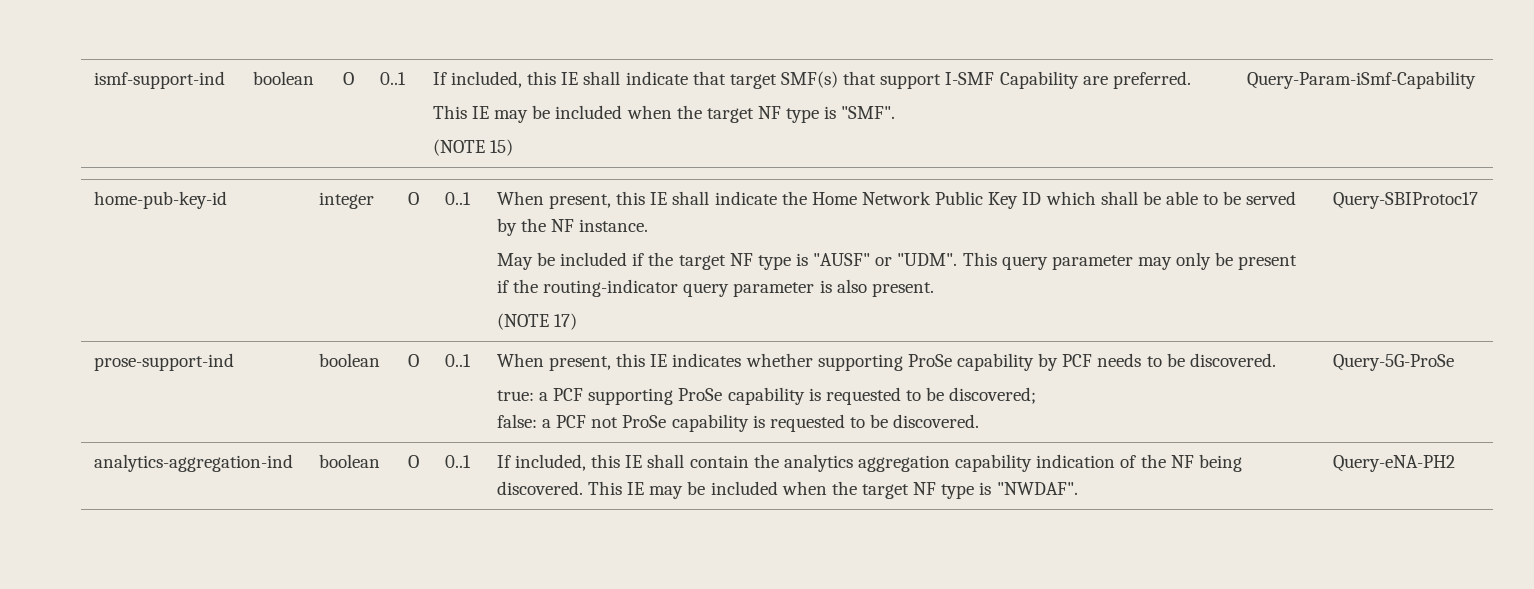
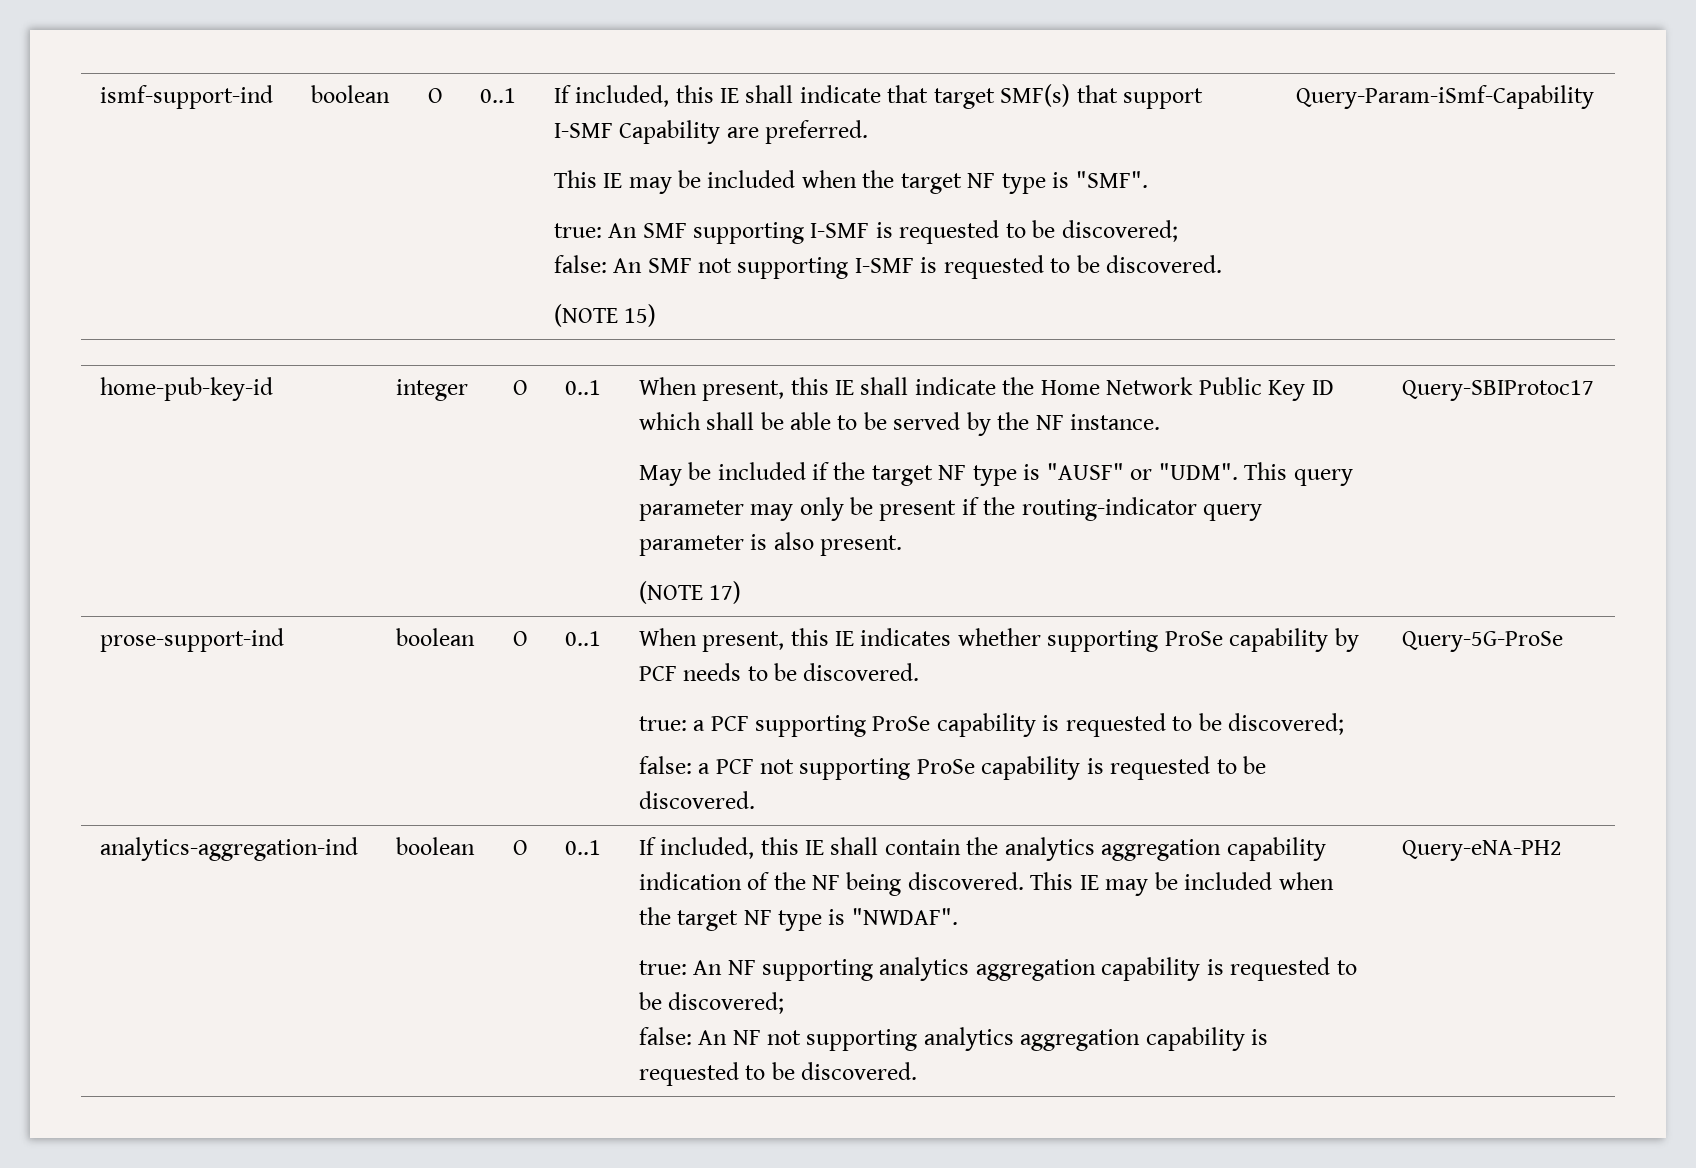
(896, 112) none -> [553,220,1178,244] [553,255,1223,279] // true: An SMF supporting I-SMF is requested to be discovered; // false: An SMF not supporting I-SMF is requested to be discovered.
(619, 422) none -> [799,758,911,780] supporting
(1078, 488) none -> [638,957,1357,981] [638,992,785,1014] [638,1027,1269,1051] [638,1062,918,1086] // true: An NF supporting analytics aggregation capability is requested to be discovered; // false: An NF not supporting analytics aggregation capability is requested to be discovered.

